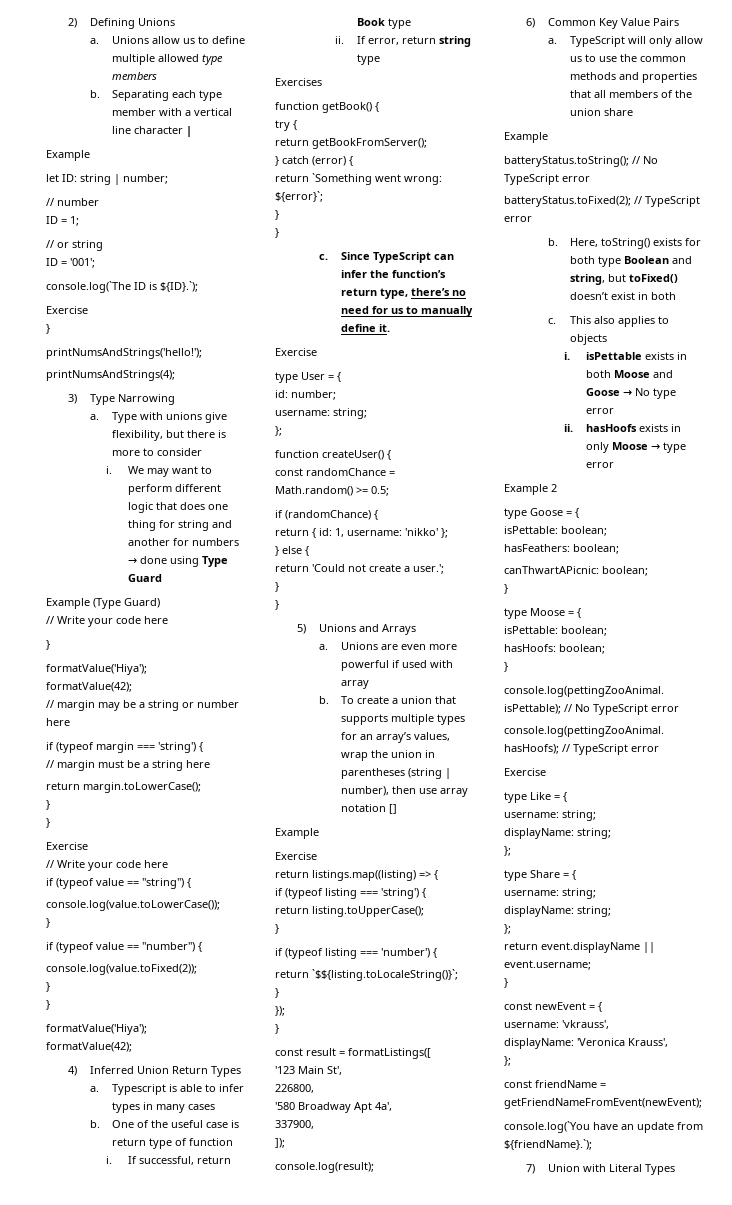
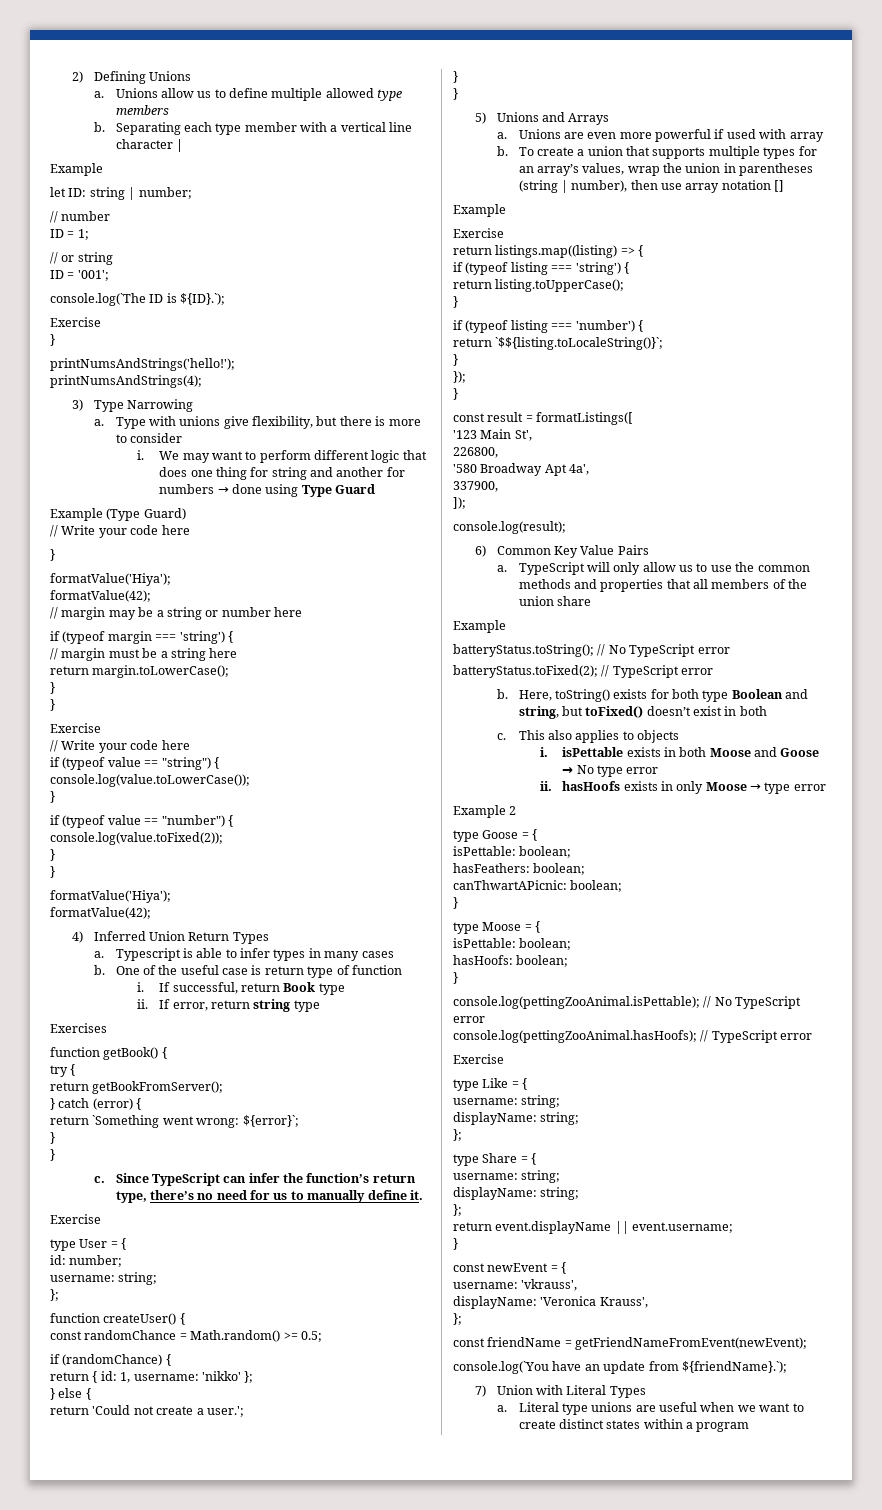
(675, 1169) none -> [496,1402,804,1415] [518,1419,750,1432] // a. Literal type unions are useful when we want to create distinct states within a program

